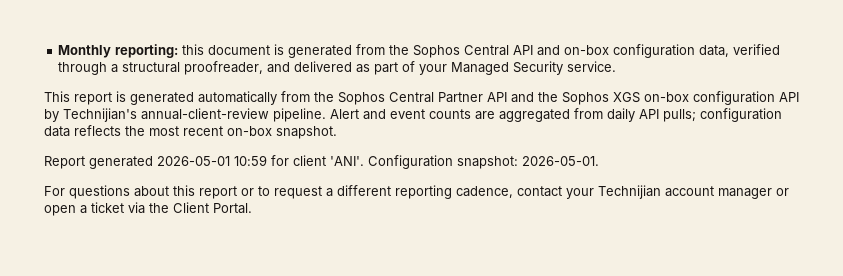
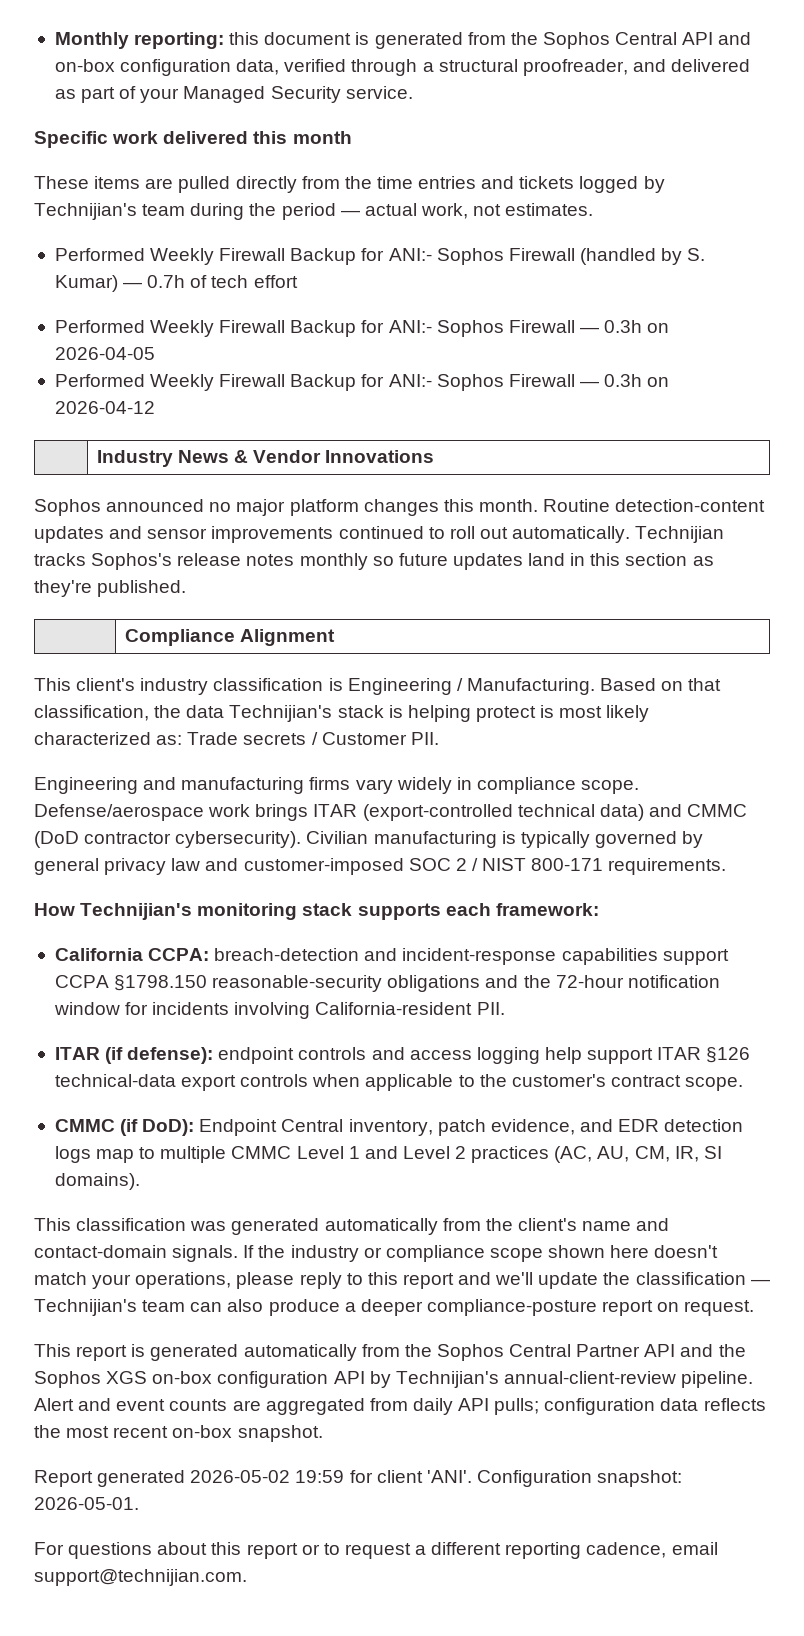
(617, 66) none -> [34,131,352,148] [34,176,665,193] [34,203,594,220] [54,248,706,265] [54,275,298,292] [54,320,670,337] [54,347,155,360] [54,374,670,391] [54,401,155,414] [96,450,435,467] [34,499,766,516] [34,526,725,543] [34,553,714,570] [34,580,187,597] [124,629,335,646] [34,678,722,695] [34,705,650,722] [34,732,439,745] [34,777,640,794] [34,804,748,821] [34,831,704,848] [34,858,727,875] [34,903,599,920] [54,948,729,965] [54,975,720,992] [53,1002,505,1019] [54,1047,751,1064] [54,1074,744,1091] [54,1119,744,1136] [54,1146,722,1163] [54,1173,140,1190] [34,1218,670,1235] [34,1245,719,1262] [34,1272,770,1289] [34,1299,755,1316] // Specific work delivered this month // These items are pulled directly from the time entries and tickets logged by Technijian's team during the period — actual work, not estimates. // Performed Weekly Firewall Backup for ANI:- Sophos Firewall (handled by S. Kumar) — 0.7h of tech effort // Performed Weekly Firewall Backup for ANI:- Sophos Firewall — 0.3h on 2026-04-05 // Performed Weekly Firewall Backup for ANI:- Sophos Firewall — 0.3h on 2026-04-12 // | Industry News & Vendor Innovations // Sophos announced no major platform changes this month. Routine detection-content updates and sensor improvements continued to roll out automatically. Technijian tracks Sophos's release notes monthly so future updates land in this section as they're published. // | Compliance Alignment // This client's industry classification is Engineering / Manufacturing. Based on that classification, the data Technijian's stack is helping protect is most likely characterized as: Trade secrets / Customer PII. // Engineering and manufacturing firms vary widely in compliance scope. Defense/aerospace work brings ITAR (export-controlled technical data) and CMMC (DoD contractor cybersecurity). Civilian manufacturing is typically governed by general privacy law and customer-imposed SOC 2 / NIST 800-171 requirements. // How Technijian's monitoring stack supports each framework: // California CCPA: breach-detection and incident-response capabilities support CCPA §1798.150 reasonable-security obligations and the 72-hour notification window for incidents involving California-resident PII. // ITAR (if defense): endpoint controls and access logging help support ITAR §126 technical-data export controls when applicable to the customer's contract scope. // CMMC (if DoD): Endpoint Central inventory, patch evidence, and EDR detection logs map to multiple CMMC Level 1 and Level 2 practices (AC, AU, CM, IR, SI domains). // This classification was generated automatically from the client's name and contact-domain signals. If the industry or compliance scope shown here doesn't match your operations, please reply to this report and we'll update the classification — Technijian's team can also produce a deeper compliance-posture report on request.
[157,155,267,166] 2026-05-01 10:59 -> [190,1470,345,1483] 2026-05-02 19:59
[517,185,789,199] [44,202,252,216] contact your Technijian account manager or open a ticket via the Client Portal. -> [671,1542,718,1555] [34,1569,247,1586] email support@technijian.com.

